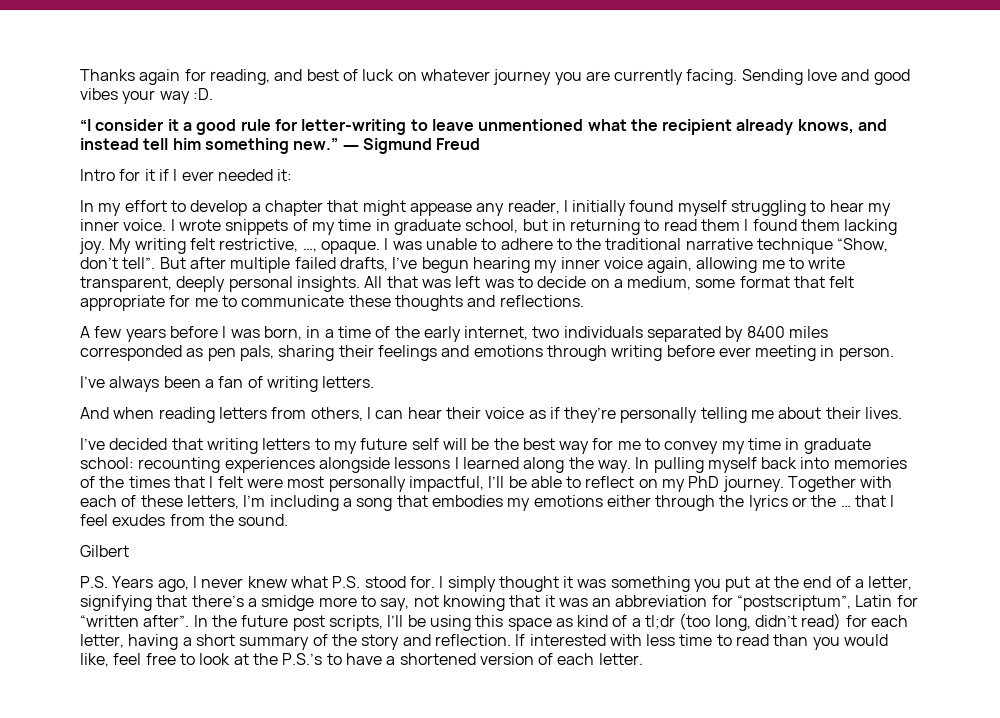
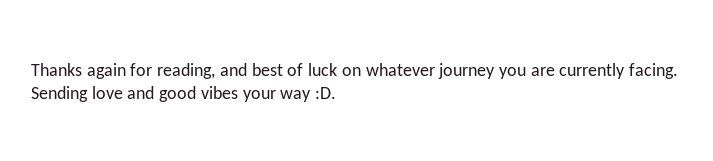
[80,119,888,135] [80,138,481,154] [80,169,293,181] [80,200,892,216] [80,219,898,235] [79,238,889,254] [80,257,846,273] [80,276,855,292] [80,295,584,311] [80,326,829,342] [80,345,894,361] [80,376,375,392] [80,407,903,423] [80,438,871,454] [80,457,907,473] [80,476,893,492] [80,495,895,511] [80,514,289,526] [80,545,129,557] [80,576,913,592] [80,595,918,611] [80,613,909,631] [80,634,889,650] [80,653,643,667] // “I consider it a good rule for letter-writing to leave unmentioned what the recipient already knows, and instead tell him something new.” ― Sigmund Freud // Intro for it if I ever needed it: // In my effort to develop a chapter that might appease any reader, I initially found myself struggling to hear my inner voice. I wrote snippets of my time in graduate school, but in returning to read them I found them lacking joy. My writing felt restrictive, …, opaque. I was unable to adhere to the traditional narrative technique “Show, don’t tell”. But after multiple failed drafts, I’ve begun hearing my inner voice again, allowing me to write transparent, deeply personal insights. All that was left was to decide on a medium, some format that felt appropriate for me to communicate these thoughts and reflections. // A few years before I was born, in a time of the early internet, two individuals separated by 8400 miles corresponded as pen pals, sharing their feelings and emotions through writing before ever meeting in person. // I’ve always been a fan of writing letters. // And when reading letters from others, I can hear their voice as if they’re personally telling me about their lives. // I’ve decided that writing letters to my future self will be the best way for me to convey my time in graduate school: recounting experiences alongside lessons I learned along the way. In pulling myself back into memories of the times that I felt were most personally impactful, I’ll be able to reflect on my PhD journey. Together with each of these letters, I’m including a song that embodies my emotions either through the lyrics or the … that I feel exudes from the sound. // Gilbert // P.S. Years ago, I never knew what P.S. stood for. I simply thought it was something you put at the end of a letter, signifying that there’s a smidge more to say, not knowing that it was an abbreviation for “postscriptum”, Latin for “written after”. In the future post scripts, I’ll be using this space as kind of a tl;dr (too long, didn’t read) for each letter, having a short summary of the story and reflection. If interested with less time to read than you would like, feel free to look at the P.S.’s to have a shortened version of each letter. -> (337, 93) none

